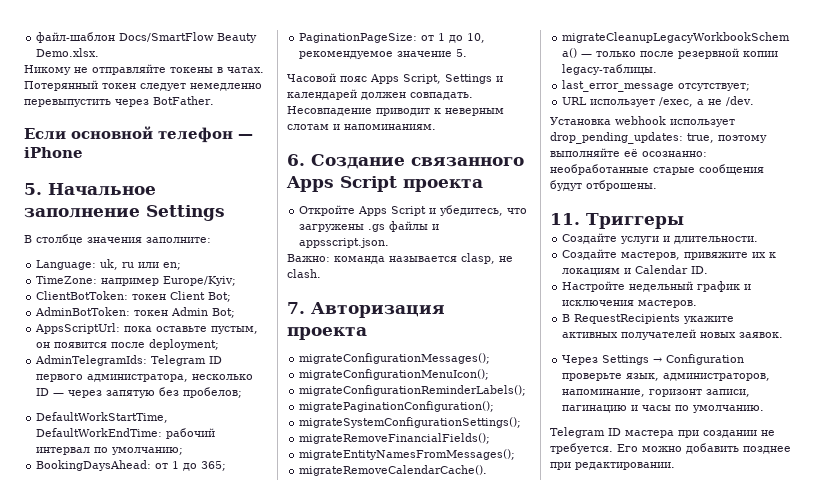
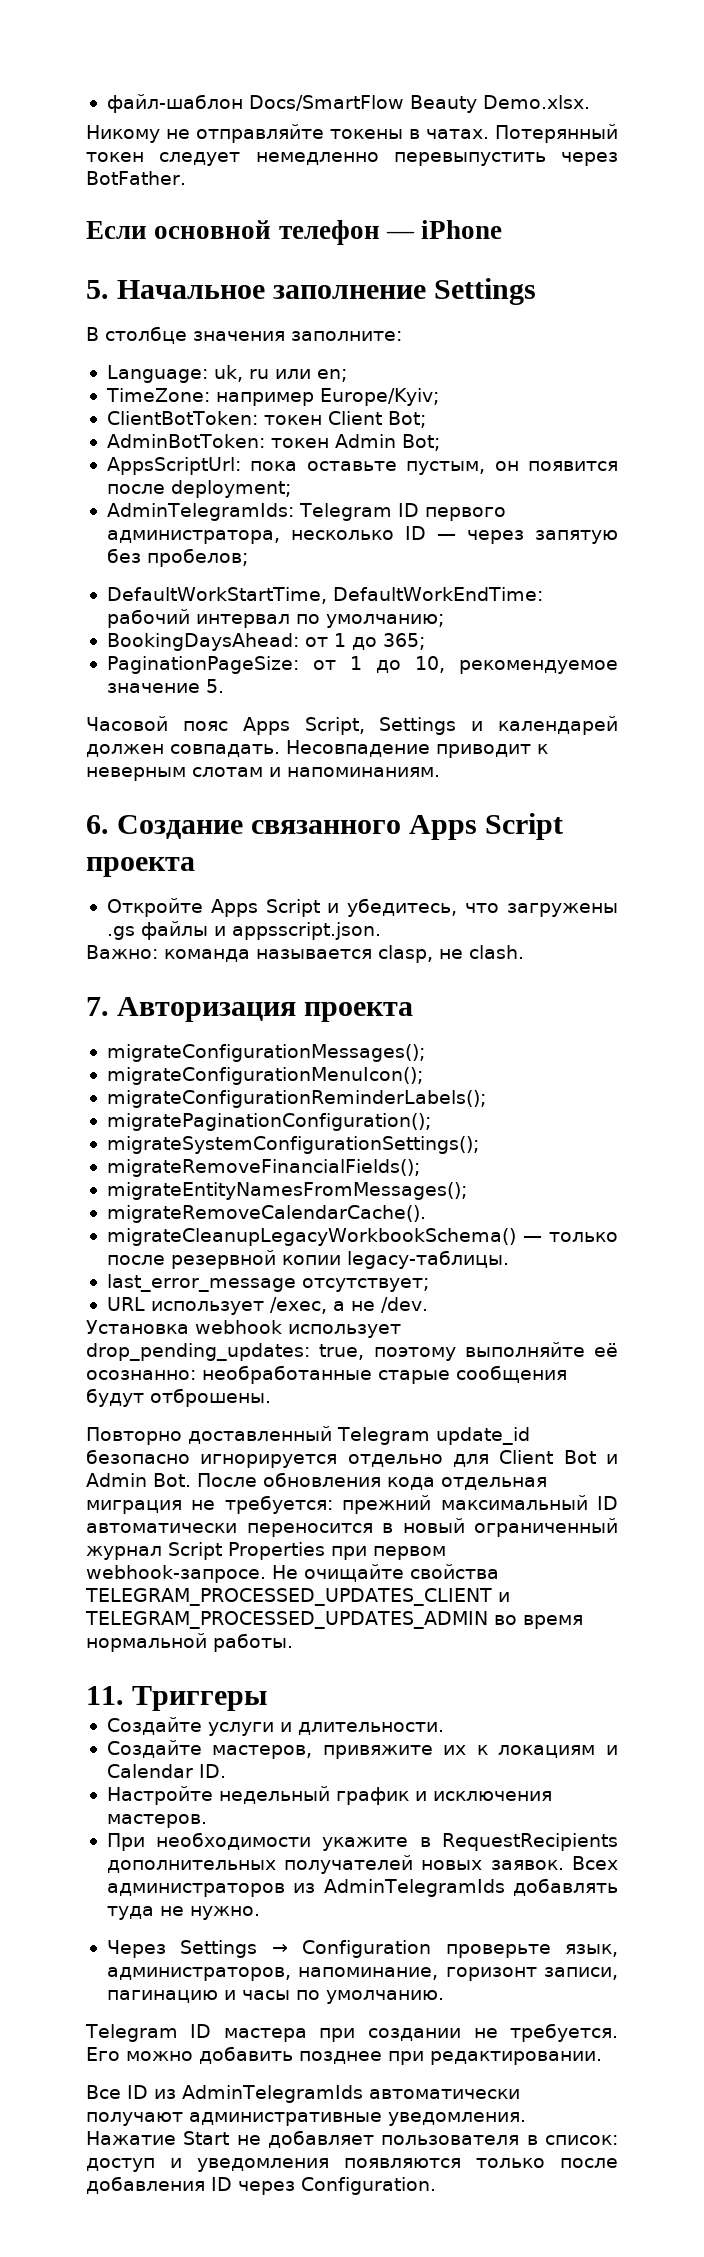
(657, 185) none -> [86,1426,530,1445] [86,1449,618,1468] [86,1472,547,1490] [86,1495,618,1514] [86,1518,618,1537] [86,1542,446,1560] [86,1564,499,1583] [85,1588,510,1606] [85,1611,583,1629] [86,1633,293,1652] // Повторно доставленный Telegram update_id безопасно игнорируется отдельно для Client Bot и Admin Bot. После обновления кода отдельная миграция не требуется: прежний максимальный ID автоматически переносится в новый ограниченный журнал Script Properties при первом webhook-запросе. Не очищайте свойства TELEGRAM_PROCESSED_UPDATES_CLIENT и TELEGRAM_PROCESSED_UPDATES_ADMIN во время нормальной работы.
[562,314,735,324] [562,329,784,340] В RequestRecipients укажите активных получателей новых заявок. -> [106,1832,619,1851] [106,1855,618,1874] [106,1878,618,1897] [106,1906,260,1920] При необходимости укажите в RequestRecipients дополнительных получателей новых заявок. Всех администраторов из AdminTelegramIds добавлять туда не нужно.
(675, 466) none -> [86,2085,520,2103] [86,2112,526,2126] [86,2130,618,2148] [86,2158,618,2172] [86,2176,436,2195] // Все ID из AdminTelegramIds автоматически получают административные уведомления. Нажатие Start не добавляет пользователя в список: доступ и уведомления появляются только после добавления ID через Configuration.

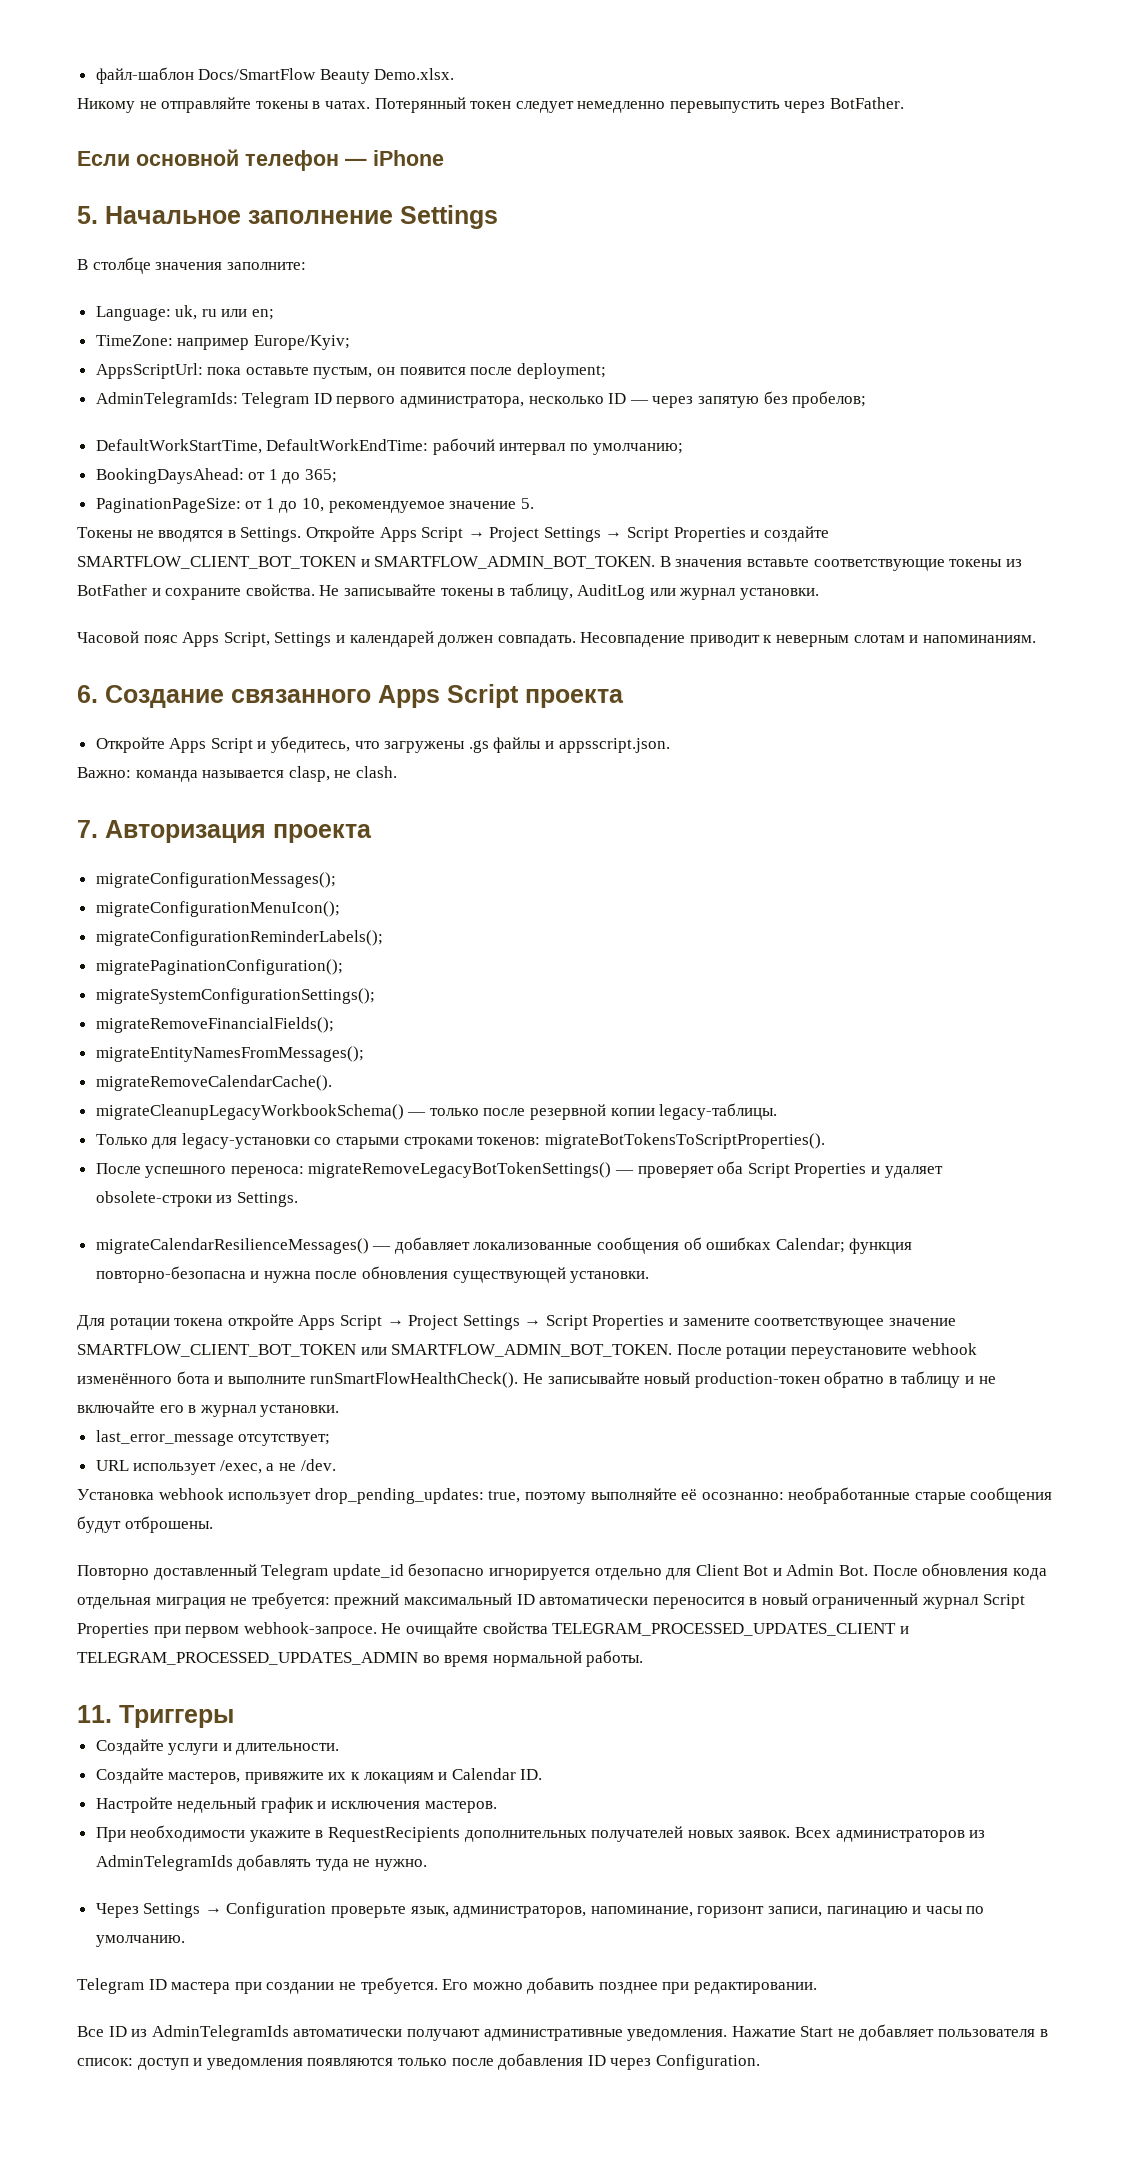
[106,411,426,428] [106,434,440,451] // ClientBotToken: токен Client Bot; // AdminBotToken: токен Admin Bot; -> (350, 342) none
(224, 686) none -> [77,526,829,542] [77,556,1022,571] [77,583,820,600] // Токены не вводятся в Settings. Откройте Apps Script → Project Settings → Script Properties и создайте SMARTFLOW_CLIENT_BOT_TOKEN и SMARTFLOW_ADMIN_BOT_TOKEN. В значения вставьте соответствующие токены из BotFather и сохраните свойства. Не записывайте токены в таблицу, AuditLog или журнал установки.
(509, 1259) none -> [95,1133,825,1149] [95,1161,943,1178] [95,1191,298,1207] [95,1237,913,1254] [95,1266,650,1283] [77,1314,956,1330] [77,1343,977,1359] [77,1371,996,1388] [77,1401,340,1417] // Только для legacy-установки со старыми строками токенов: migrateBotTokensToScriptProperties(). // После успешного переноса: migrateRemoveLegacyBotTokenSettings() — проверяет оба Script Properties и удаляет obsolete-строки из Settings. // migrateCalendarResilienceMessages() — добавляет локализованные сообщения об ошибках Calendar; функция повторно-безопасна и нужна после обновления существующей установки. // Для ротации токена откройте Apps Script → Project Settings → Script Properties и замените соответствующее значение SMARTFLOW_CLIENT_BOT_TOKEN или SMARTFLOW_ADMIN_BOT_TOKEN. После ротации переустановите webhook изменённого бота и выполните runSmartFlowHealthCheck(). Не записывайте новый production-токен обратно в таблицу и не включайте его в журнал установки.

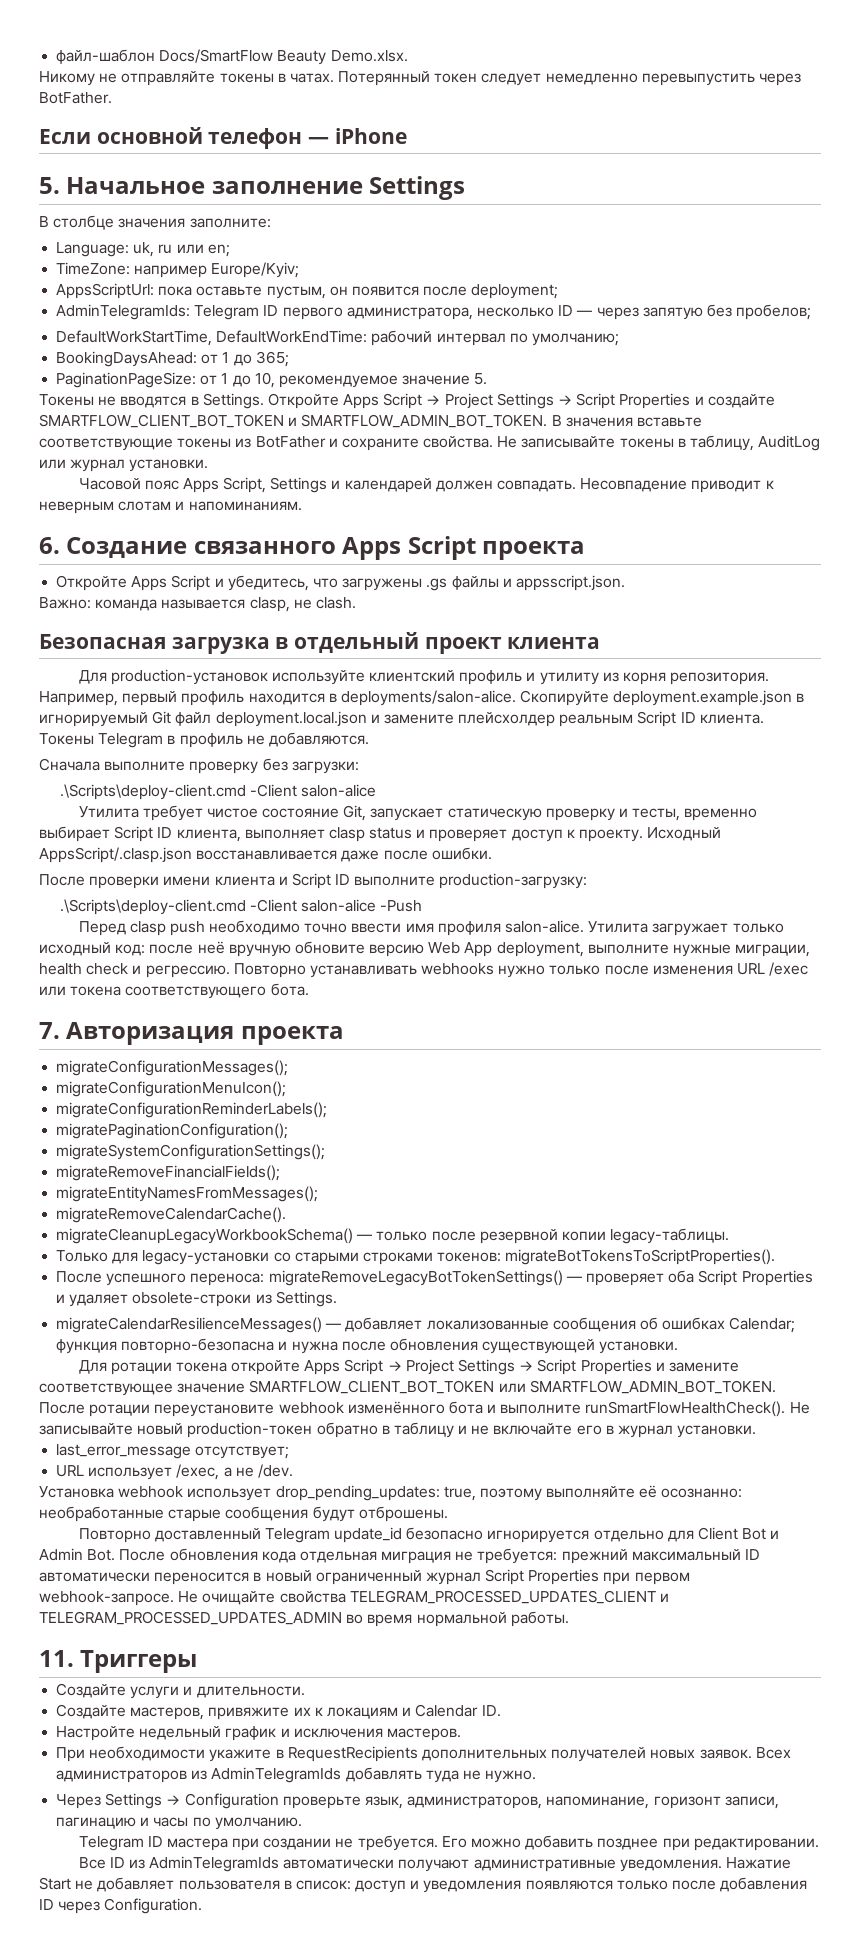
(397, 772) none -> [39,632,601,654] [78,669,770,685] [39,690,805,706] [39,711,764,727] [39,732,369,748] [39,758,359,774] [59,784,376,800] [78,805,758,821] [39,826,722,842] [39,847,492,863] [39,873,588,889] [59,899,423,915] [78,920,784,936] [39,941,811,957] [39,962,809,978] [39,983,309,999] // Безопасная загрузка в отдельный проект клиента // Для production-установок используйте клиентский профиль и утилиту из корня репозитория. Например, первый профиль находится в deployments/salon-alice. Скопируйте deployment.example.json в игнорируемый Git файл deployment.local.json и замените плейсхолдер реальным Script ID клиента. Токены Telegram в профиль не добавляются. // Сначала выполните проверку без загрузки: // .\Scripts\deploy-client.cmd -Client salon-alice // Утилита требует чистое состояние Git, запускает статическую проверку и тесты, временно выбирает Script ID клиента, выполняет clasp status и проверяет доступ к проекту. Исходный AppsScript/.clasp.json восстанавливается даже после ошибки. // После проверки имени клиента и Script ID выполните production-загрузку: // .\Scripts\deploy-client.cmd -Client salon-alice -Push // Перед clasp push необходимо точно ввести имя профиля salon-alice. Утилита загружает только исходный код: после неё вручную обновите версию Web App deployment, выполните нужные миграции, health check и регрессию. Повторно устанавливать webhooks нужно только после изменения URL /exec или токена соответствующего бота.

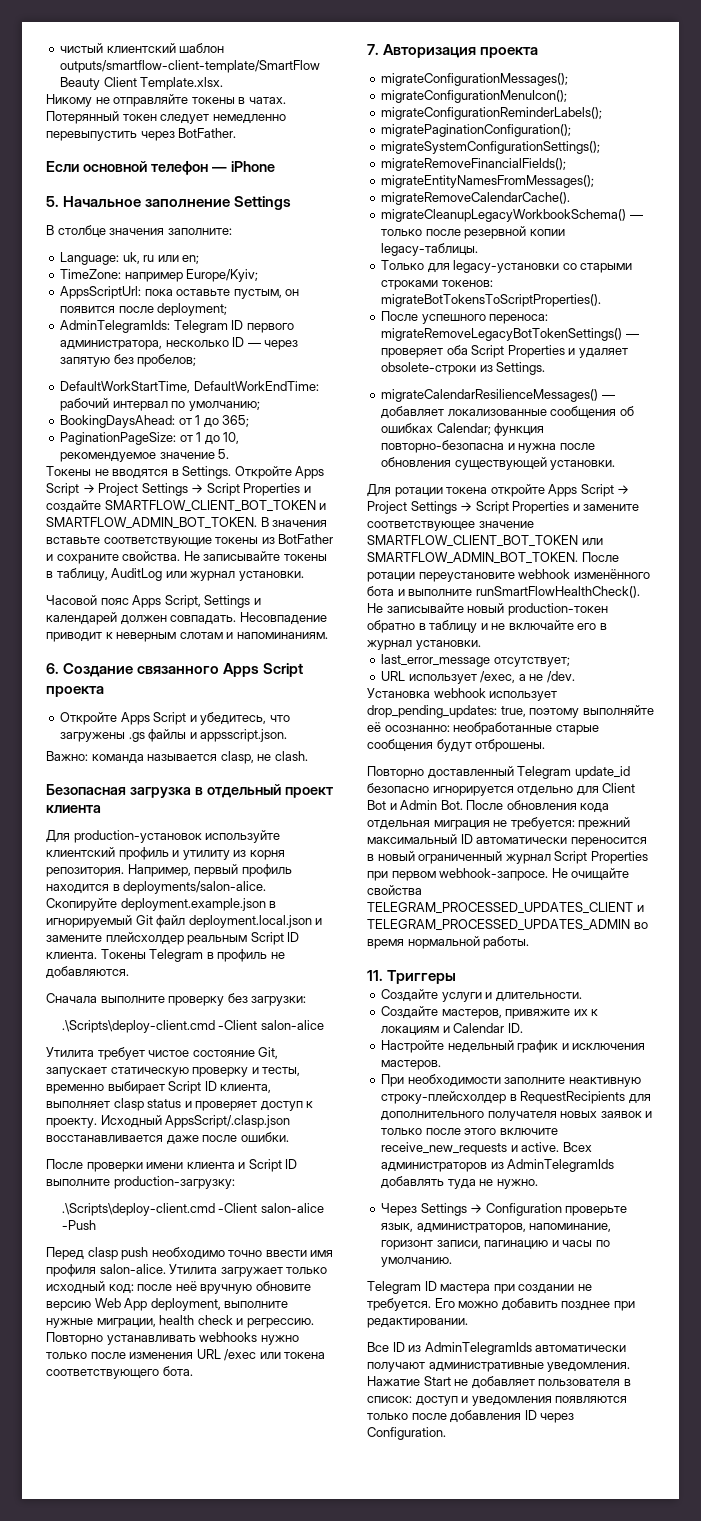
[56,49,408,65] файл-шаблон Docs/SmartFlow Beauty Demo.xlsx. -> [60,43,225,53] [60,60,321,73] [60,77,224,90] чистый клиентский шаблон outputs/smartflow-client-template/SmartFlow Beauty Client Template.xlsx.
[209,1746,752,1762] укажите в RequestRecipients дополнительных получателей новых заявок. -> [504,1077,641,1087] [381,1091,651,1104] [381,1111,653,1121] [381,1128,558,1135] [381,1142,560,1155] заполните неактивную строку-плейсхолдер в RequestRecipients для дополнительного получателя новых заявок и только после этого включите receive_new_requests и active.

